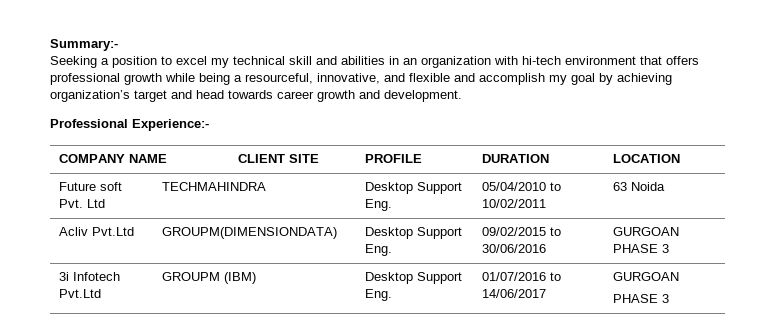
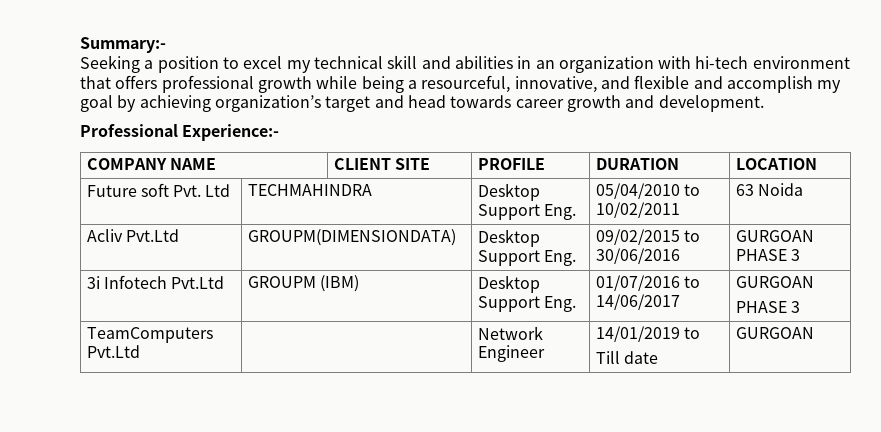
(669, 298) none -> [86,327,213,343] [86,345,140,358] [477,326,543,340] [477,345,545,362] [595,326,700,342] [595,351,658,364] [735,327,814,339] // TeamComputers Pvt.Ltd | | Network Engineer | 14/01/2019 to // Till date | GURGOAN

